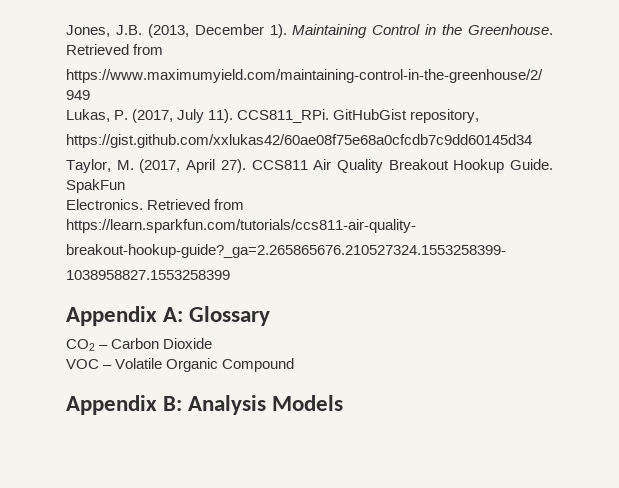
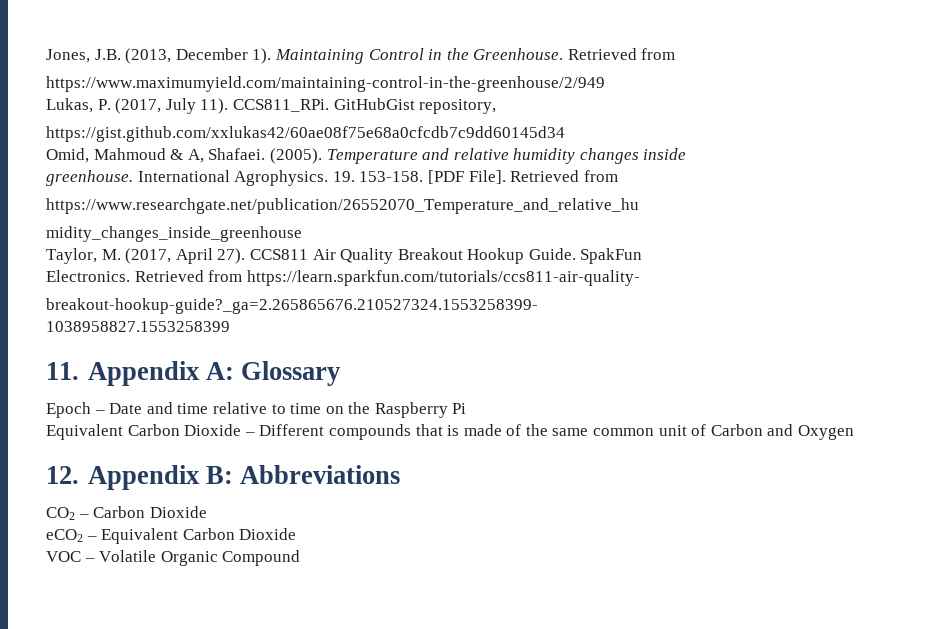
(532, 141) none -> [46,148,687,164] [46,170,618,186] [46,198,639,214] [46,226,302,242] // Omid, Mahmoud & A, Shafaei. (2005). Temperature and relative humidity changes inside // greenhouse. International Agrophysics. 19. 153-158. [PDF File]. Retrieved from // https://www.researchgate.net/publication/26552070_Temperature_and_relative_hu // midity_changes_inside_greenhouse
(230, 275) none -> [46,362,79,380] 11.
(271, 316) none -> [46,402,467,418] [46,424,855,440] [46,465,400,490] // Epoch – Date and time relative to time on the Raspberry Pi // Equivalent Carbon Dioxide – Different compounds that is made of the same common unit of Carbon and Oxygen // 12. Appendix B: Abbreviations
(213, 343) none -> [46,528,297,544] // eCO2 – Equivalent Carbon Dioxide
[66,395,344,415] // Appendix B: Analysis Models -> (301, 558) none

